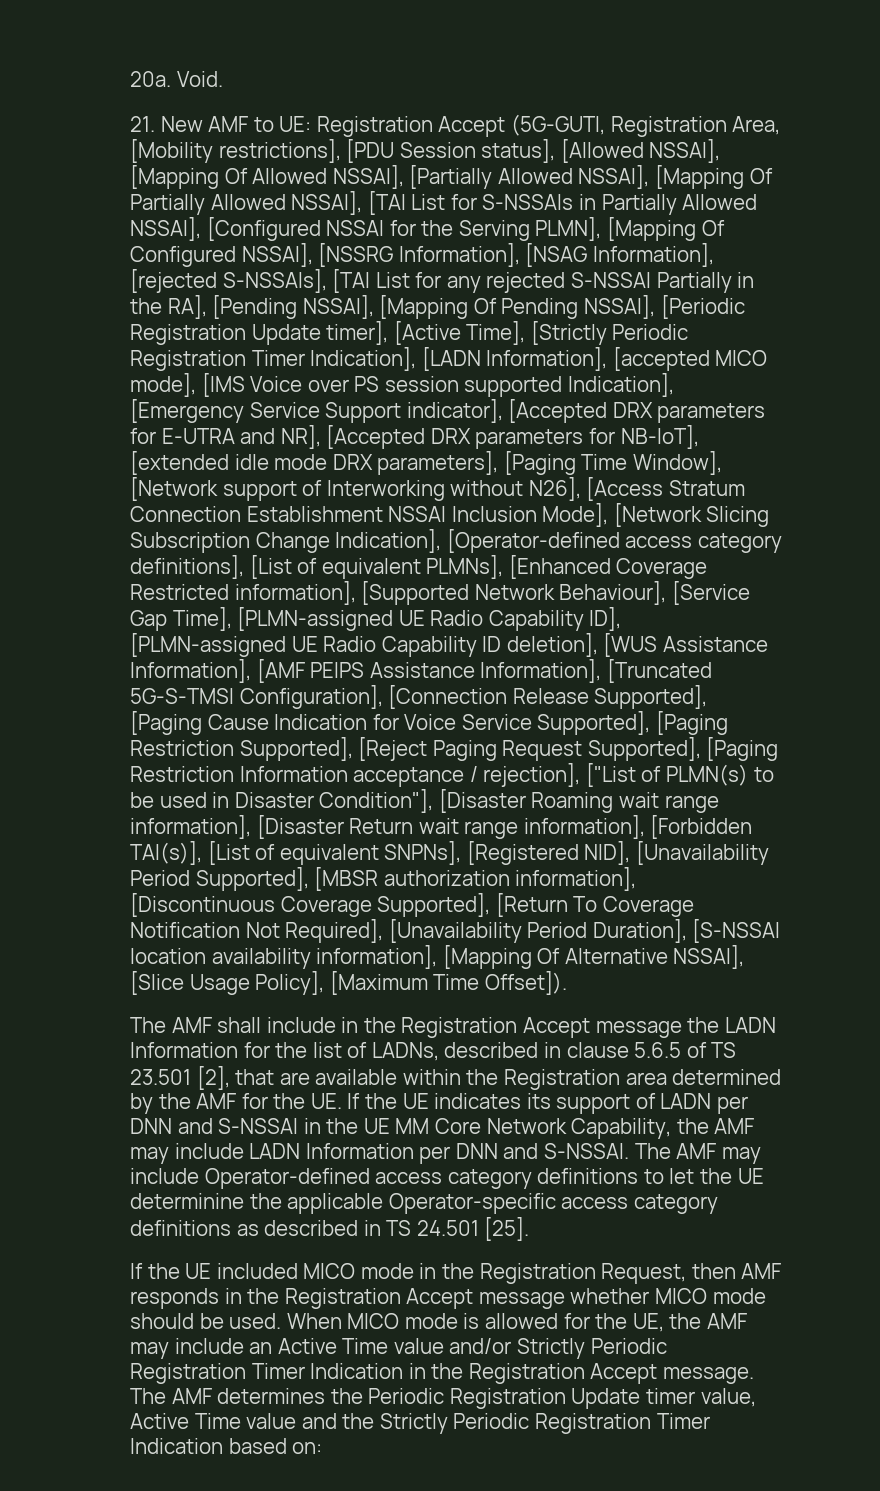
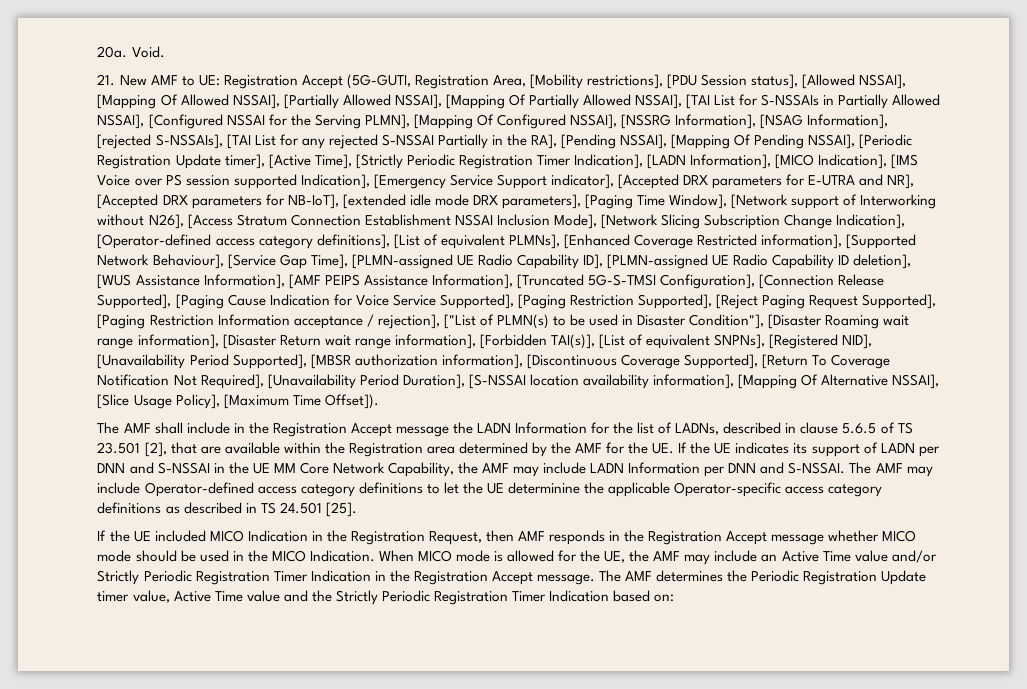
[612,347,768,371] [130,373,197,397] [accepted MICO mode], -> [775,154,888,169] [MICO Indication],
[360,1263,414,1279] mode -> [247,530,308,542] Indication
[229,1313,282,1329] used. -> [199,550,375,562] used in the MICO Indication.

